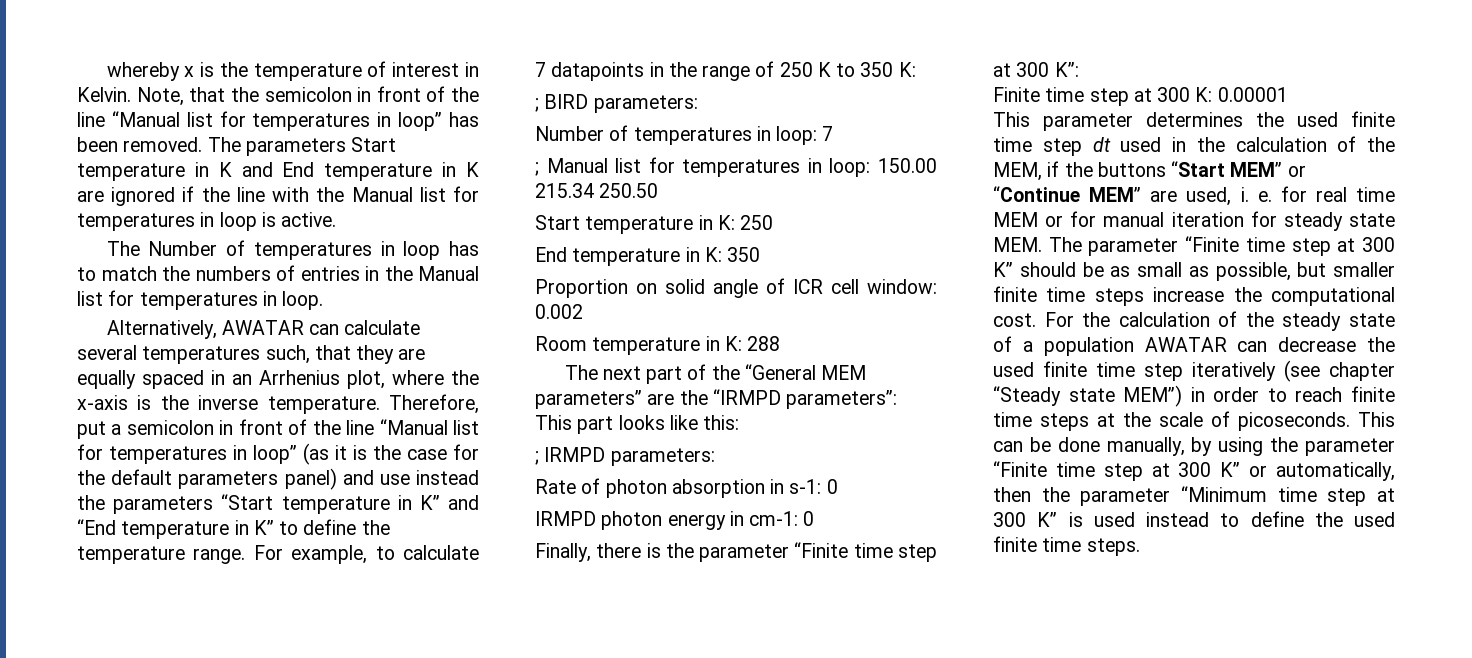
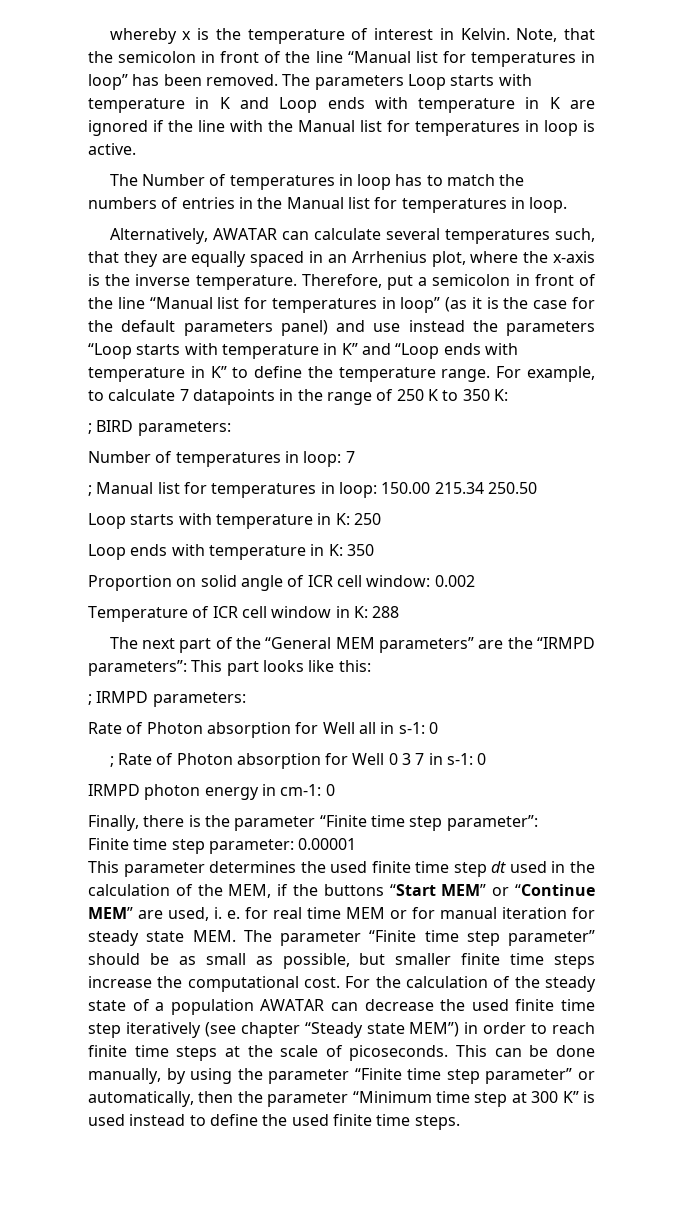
[351,137,397,152] Start -> [407,74,532,90] Loop starts with
[282,162,315,177] End -> [279,97,408,113] Loop ends with
[221,494,274,510] “Start -> [88,343,218,359] “Loop starts with
[77,519,116,535] “End -> [395,343,518,359] “Loop ends with
[535,215,580,230] Start -> [88,513,212,529] Loop starts with
[535,247,567,262] End -> [88,544,205,560] Loop ends with
[535,336,701,355] Room temperature -> [88,606,332,622] Temperature of ICR cell window
[605,479,765,498] photon absorption -> [146,722,438,738] [109,753,425,769] Photon absorption for Well all in s-1: 0 // ; Rate of Photon absorption for Well 0 3 7
[993,62,1079,77] at 300 K”: -> [446,815,538,831] parameter”:
[1133,87,1213,102] at 300 K: -> [208,839,294,854] parameter:
[1337,237,1395,252] [993,262,1013,277] at 300 K” -> [508,930,595,946] parameter”
[1151,462,1241,477] at 300 K” -> [485,1068,573,1084] parameter”

